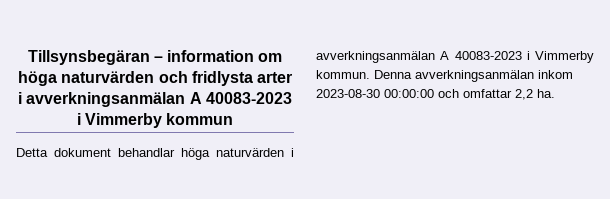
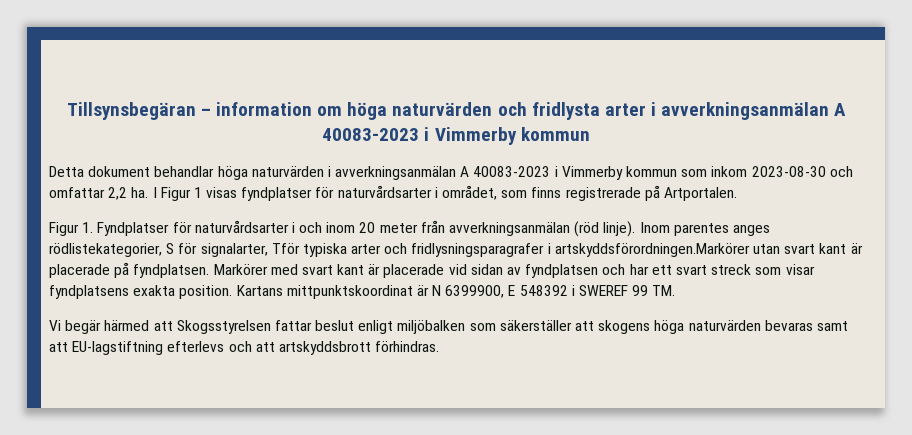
[316,70,534,82] kommun. Denna avverkningsanmälan -> [626,166,708,177] kommun som
[384,89,434,98] 00:00:00 -> (826, 171) none
(555, 93) none -> [152,185,737,201] [49,220,770,237] [49,243,863,257] [49,262,815,278] [49,285,676,299] [49,320,848,334] [49,341,440,355] I Figur 1 visas fyndplatser för naturvårdsarter i området, som finns registrerade på Artportalen. // Figur 1. Fyndplatser för naturvårdsarter i och inom 20 meter från avverkningsanmälan (röd linje). Inom parentes anges rödlistekategorier, S för signalarter, Tför typiska arter och fridlysningsparagrafer i artskyddsförordningen.Markörer utan svart kant är placerade på fyndplatsen. Markörer med svart kant är placerade vid sidan av fyndplatsen och har ett svart streck som visar fyndplatsens exakta position. Kartans mittpunktskoordinat är N 6399900, E 548392 i SWEREF 99 TM. // Vi begär härmed att Skogsstyrelsen fattar beslut enligt miljöbalken som säkerställer att skogens höga naturvärden bevaras samt att EU-lagstiftning efterlevs och att artskyddsbrott förhindras.

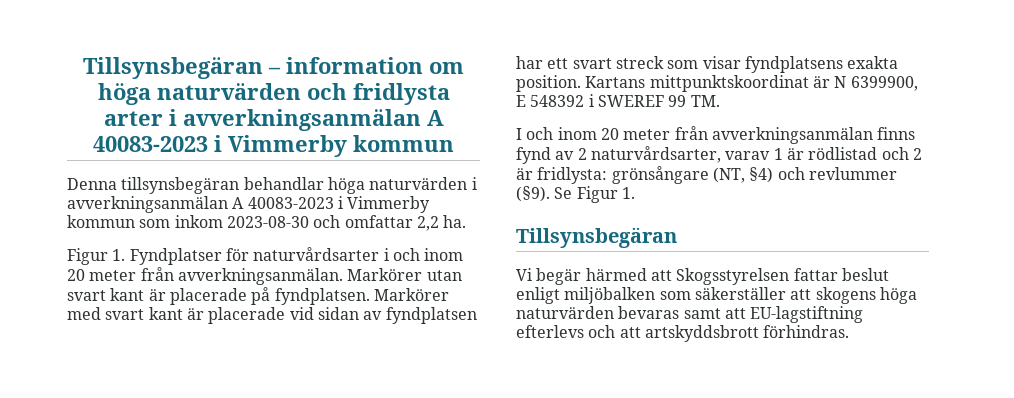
[49,166,151,177] Detta dokument -> [67,177,240,194] Denna tillsynsbegäran
[152,185,737,201] I Figur 1 visas fyndplatser för naturvårdsarter i området, som finns registrerade på Artportalen. -> (467, 221) none
[449,221,770,237] [49,243,750,257] avverkningsanmälan (röd linje). Inom parentes anges rödlistekategorier, S för signalarter, Tför typiska arter och fridlysningsparagrafer i artskyddsförordningen.Markörer -> [177,268,423,285] avverkningsanmälan. Markörer
[602,264,626,275] och -> (477, 315) none
(676, 290) none -> [516,126,916,144] [516,146,922,164] [516,166,897,184] [516,186,635,203] [516,227,677,248] // I och inom 20 meter från avverkningsanmälan finns fynd av 2 naturvårdsarter, varav 1 är rödlistad och 2 är fridlysta: grönsångare (NT, §4) och revlummer (§9). Se Figur 1. // Tillsynsbegäran

